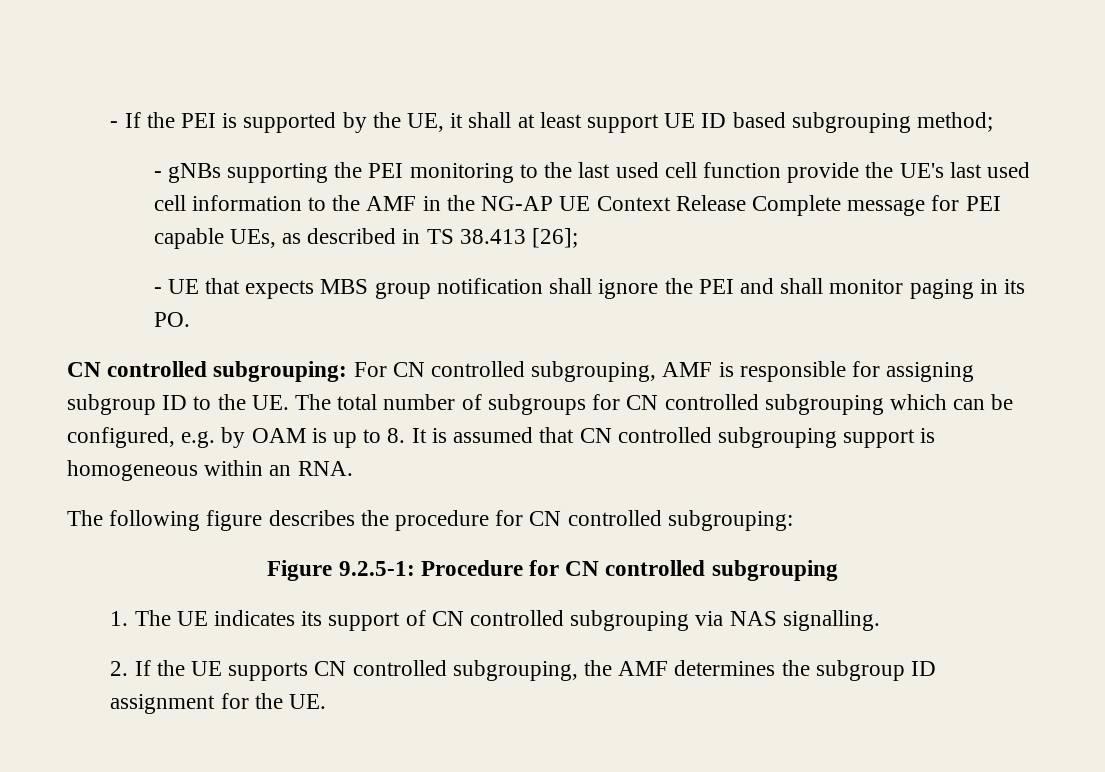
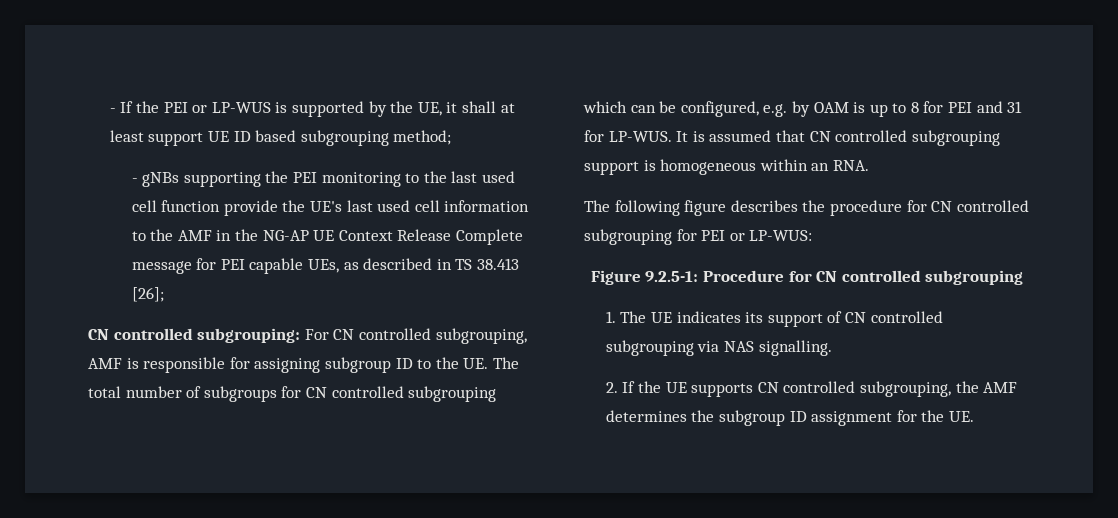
(216, 120) none -> [192,102,271,113] or LP-WUS
[153,278,1026,299] [153,312,190,327] // - UE that expects MBS group notification shall ignore the PEI and shall monitor paging in its PO. -> (164, 294) none
[387,428,406,443] 8. -> [910,101,1023,113] [584,130,672,142] 8 for PEI and 31 for LP-WUS.
[667,510,793,531] subgrouping: -> [584,229,813,245] subgrouping for PEI or LP-WUS:

